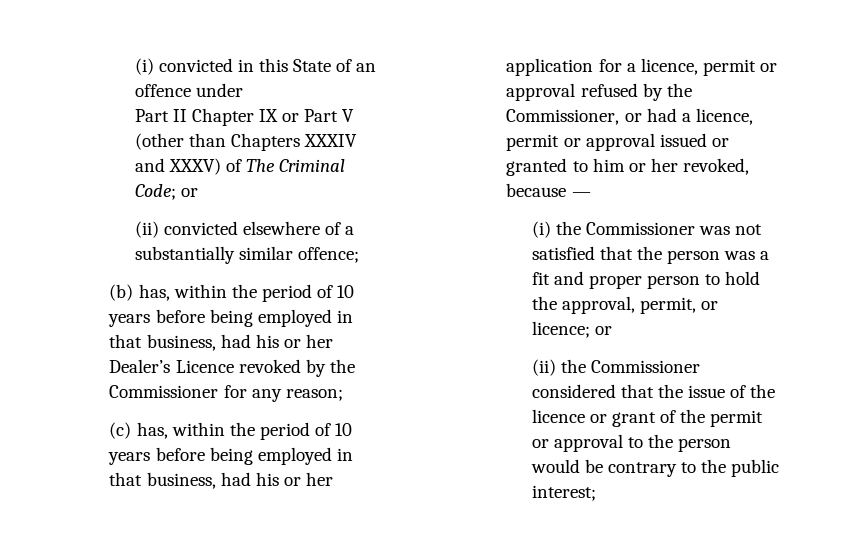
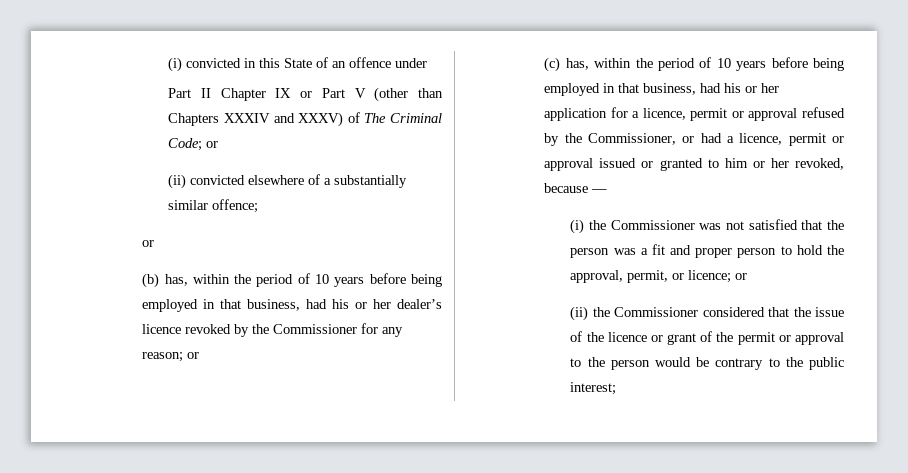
(359, 255) none -> [142,240,155,247] // or
[109,359,234,373] Dealer’s Licence -> [397,299,442,309] [142,324,182,334] dealer’s licence
(343, 395) none -> [187,352,200,359] or

